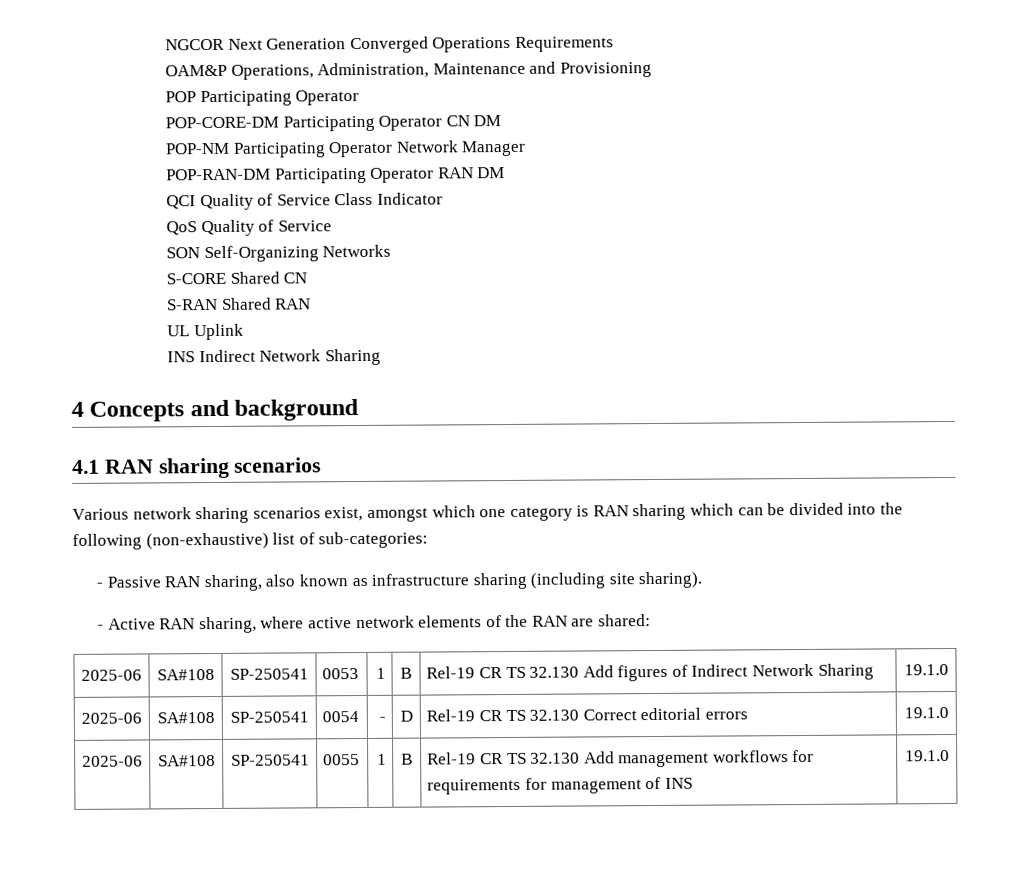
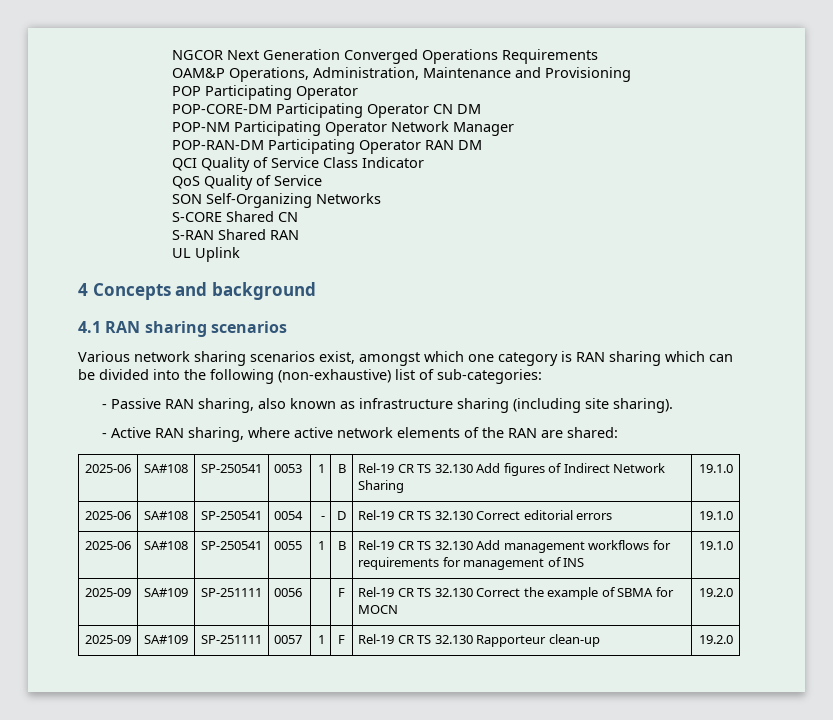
[166,348,381,366] // INS Indirect Network Sharing -> (241, 254) none
(950, 756) none -> [85,588,131,597] [144,588,188,597] [201,588,262,597] [274,588,303,597] [338,588,345,597] [358,587,674,600] [358,605,399,614] [698,588,733,597] [85,635,131,644] [144,635,188,644] [201,635,262,644] [274,635,303,644] [317,635,325,644] [338,635,345,644] [358,634,600,647] [698,635,733,644] // 2025-09 | SA#109 | SP-251111 | 0056 | | F | Rel-19 CR TS 32.130 Correct the example of SBMA for MOCN | 19.2.0 // 2025-09 | SA#109 | SP-251111 | 0057 | 1 | F | Rel-19 CR TS 32.130 Rapporteur clean-up | 19.2.0

